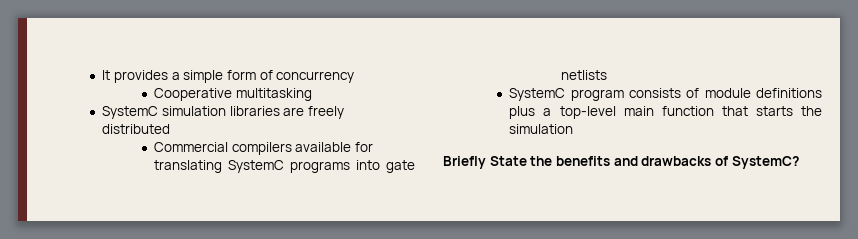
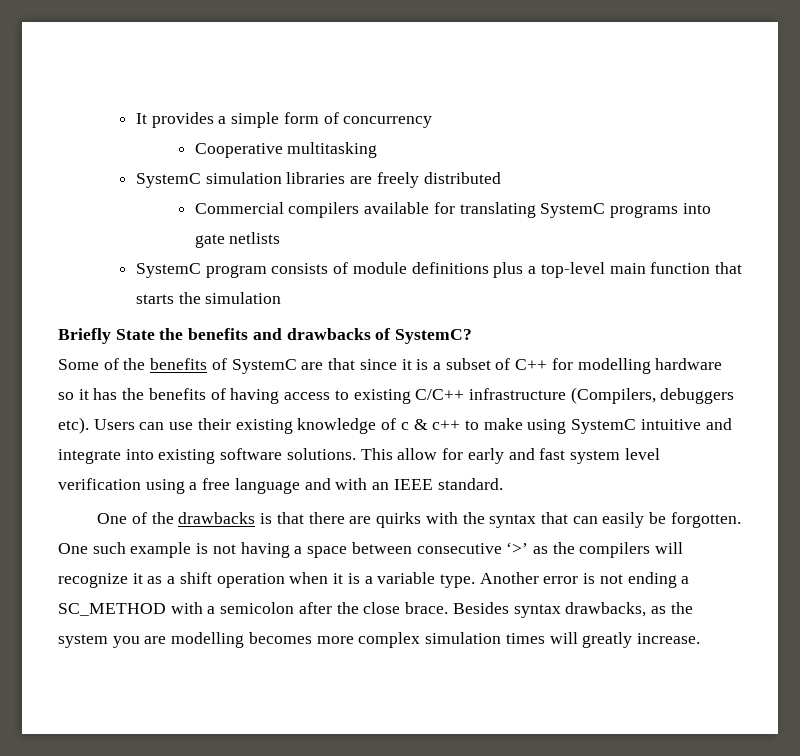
(799, 162) none -> [58,358,723,374] [58,387,735,404] [58,417,732,434] [58,448,660,464] [58,478,503,494] [97,512,741,528] [58,542,684,558] [58,572,690,588] [58,602,693,618] [58,632,700,648] // Some of the benefits of SystemC are that since it is a subset of C++ for modelling hardware so it has the benefits of having access to existing C/C++ infrastructure (Compilers, debuggers etc). Users can use their existing knowledge of c & c++ to make using SystemC intuitive and integrate into existing software solutions. This allow for early and fast system level verification using a free language and with an IEEE standard. // One of the drawbacks is that there are quirks with the syntax that can easily be forgotten. One such example is not having a space between consecutive ‘>’ as the compilers will recognize it as a shift operation when it is a variable type. Another error is not ending a SC_METHOD with a semicolon after the close brace. Besides syntax drawbacks, as the system you are modelling becomes more complex simulation times will greatly increase.

